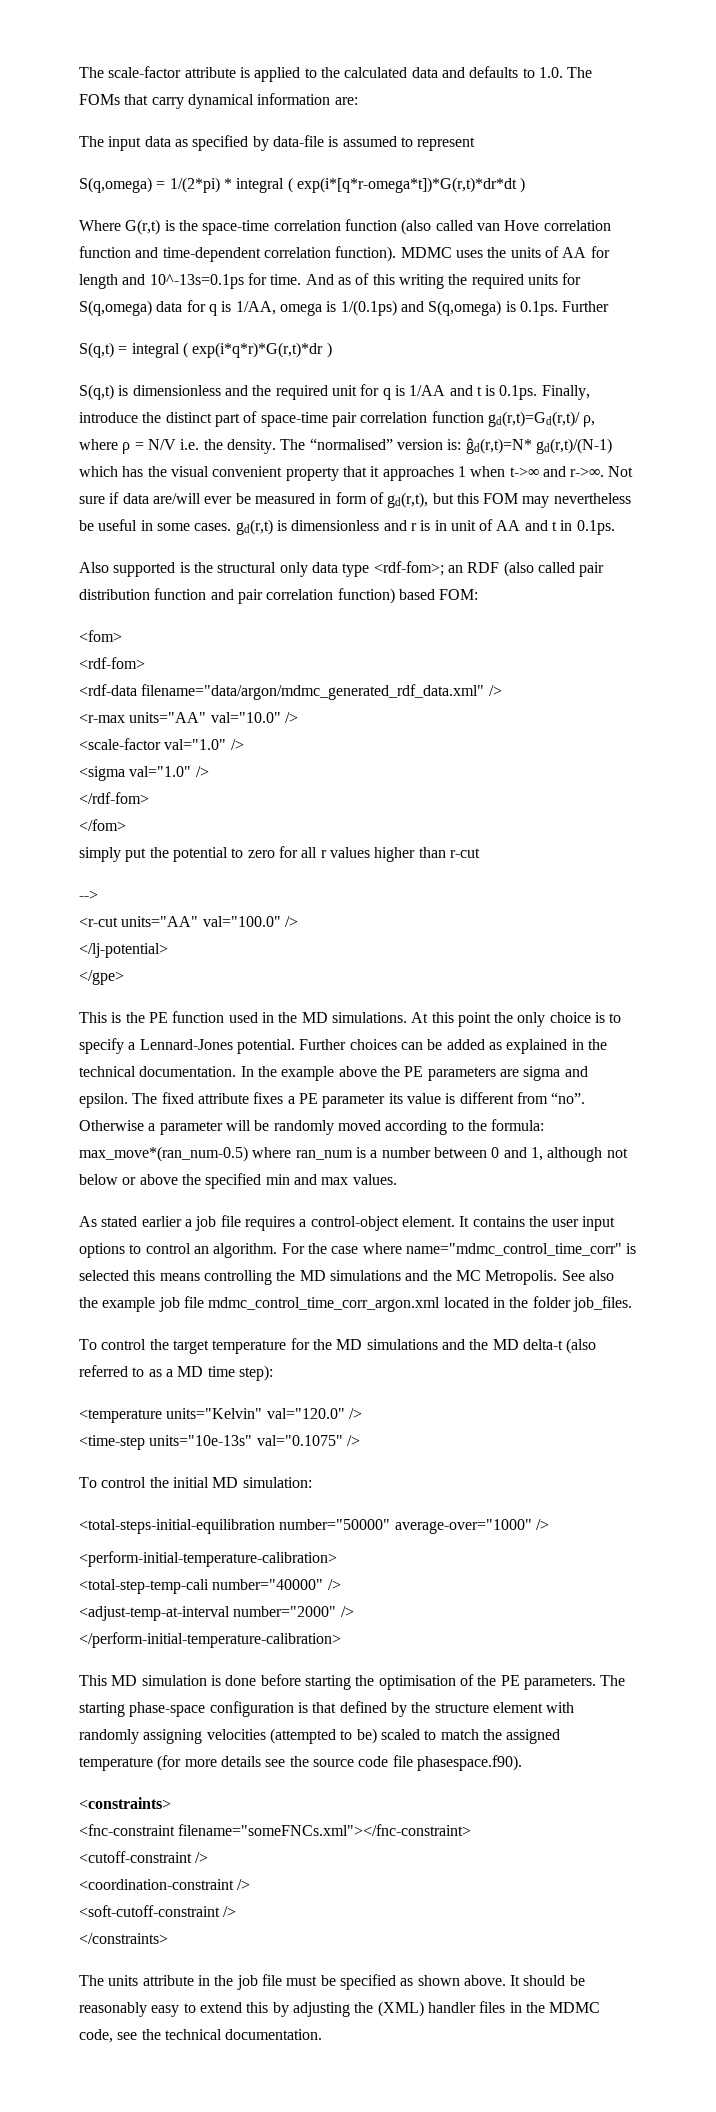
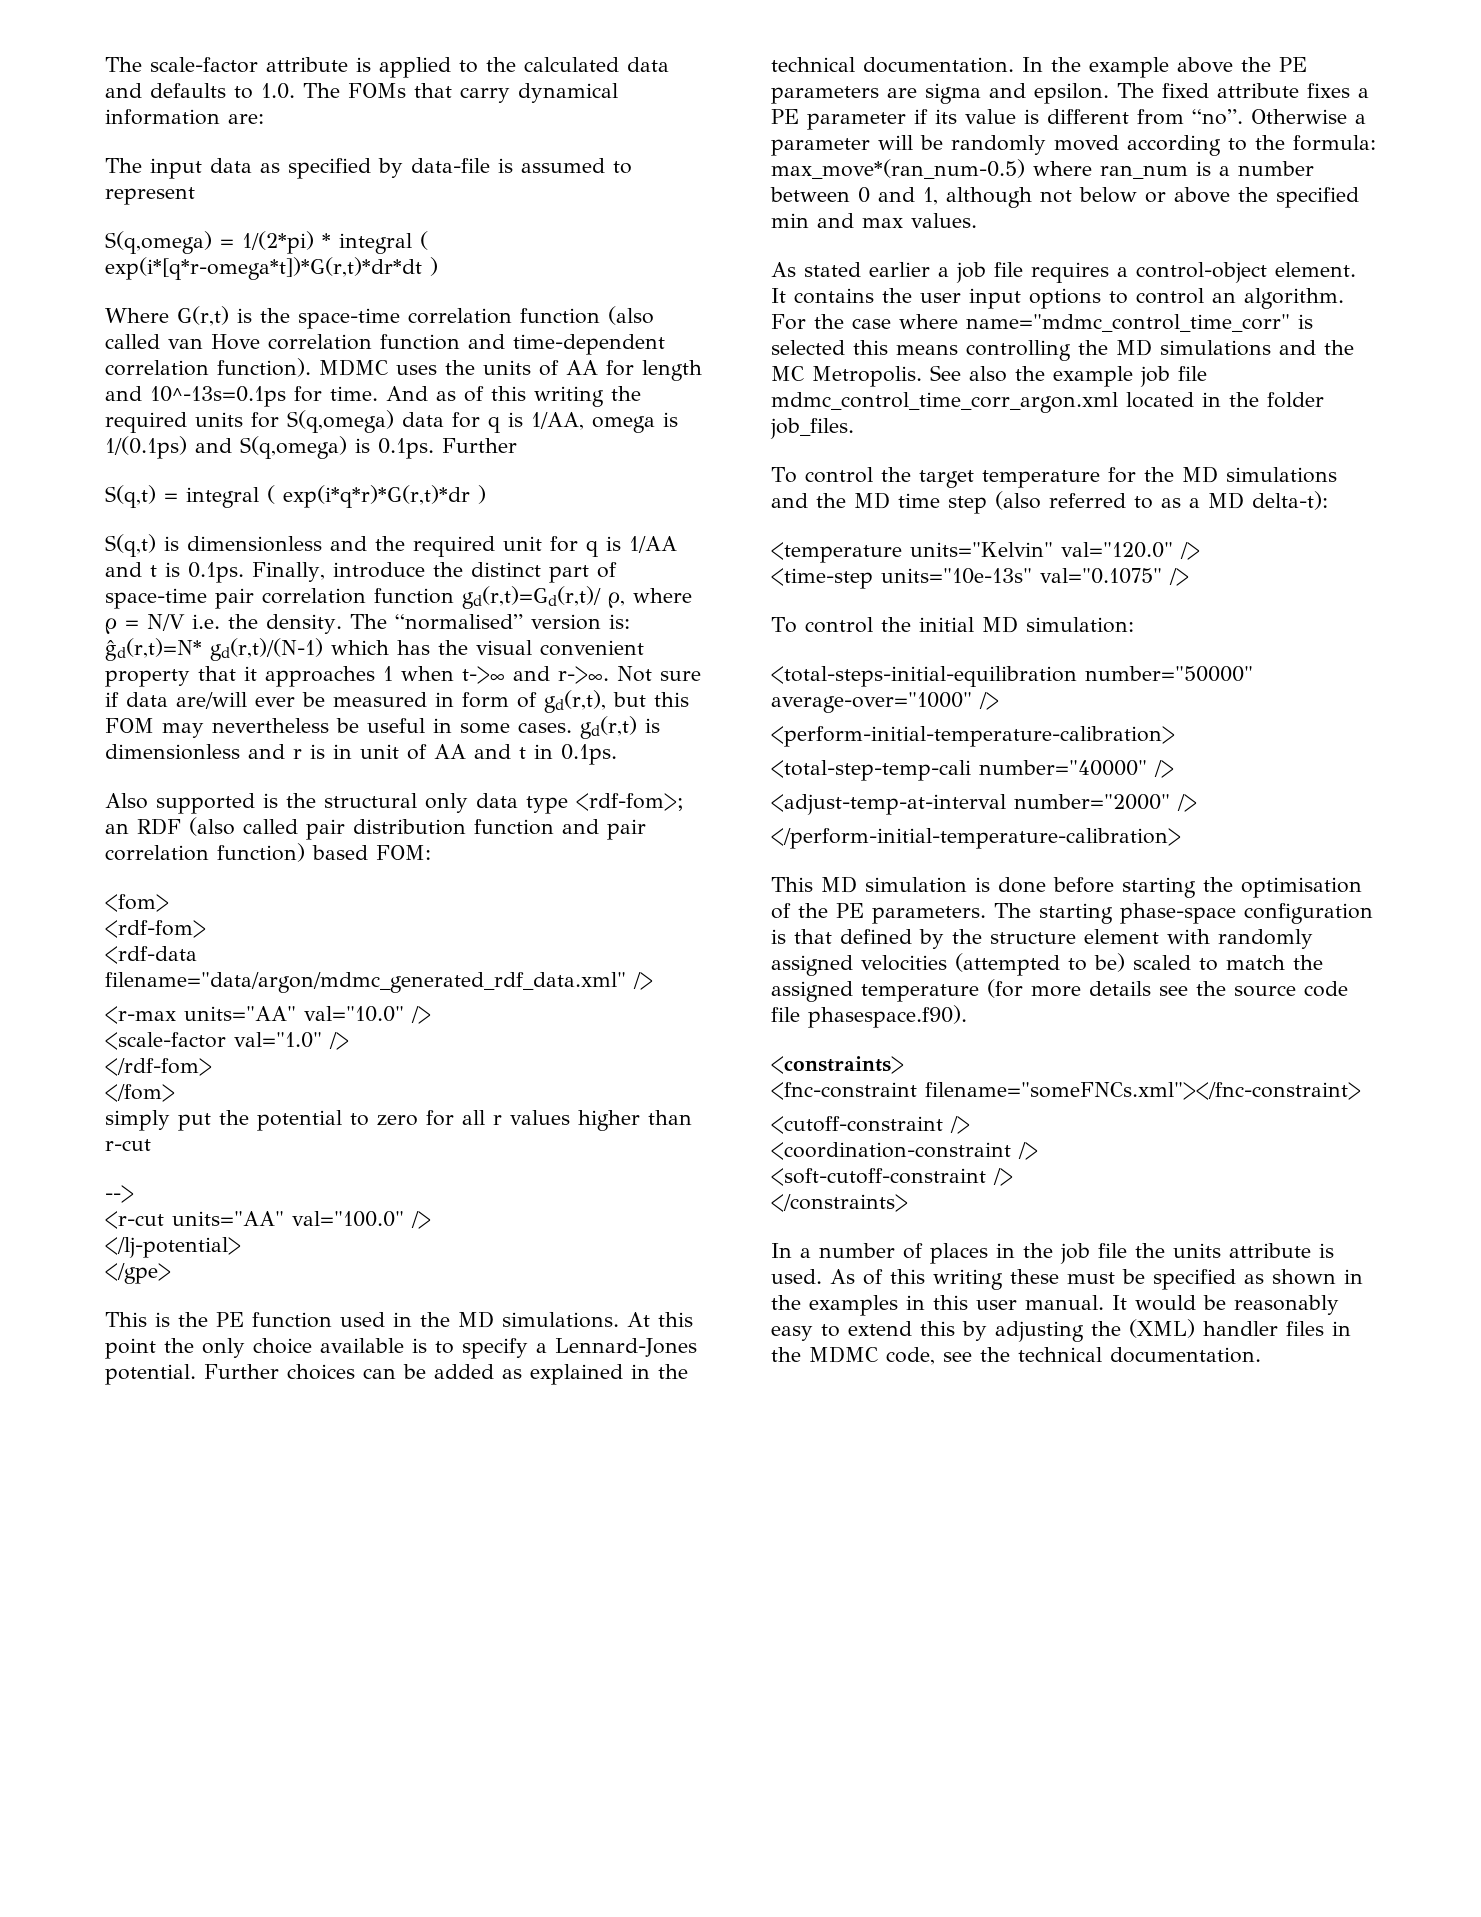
[79,766,209,781] // <sigma val="1.0" /> -> (349, 1041) none
(591, 1017) none -> [320,1338,404,1353] available
(386, 1101) none -> [914,109,928,124] if
[522,1339,563,1350] delta-t -> [898,493,987,514] time step
[207,1365,273,1381] time step): -> [1252,491,1328,510] delta-t):
[143,1729,203,1744] assigning -> [771,955,853,976] assigned
[79,1974,282,1990] The units attribute in the job file -> [771,1243,1334,1264] [771,1269,1059,1290] In a number of places in the job file the units attribute is used. As of this writing these
[463,1975,566,1986] above. It should -> [1344,1269,1363,1284] [771,1295,1196,1316] in the examples in this user manual. It would

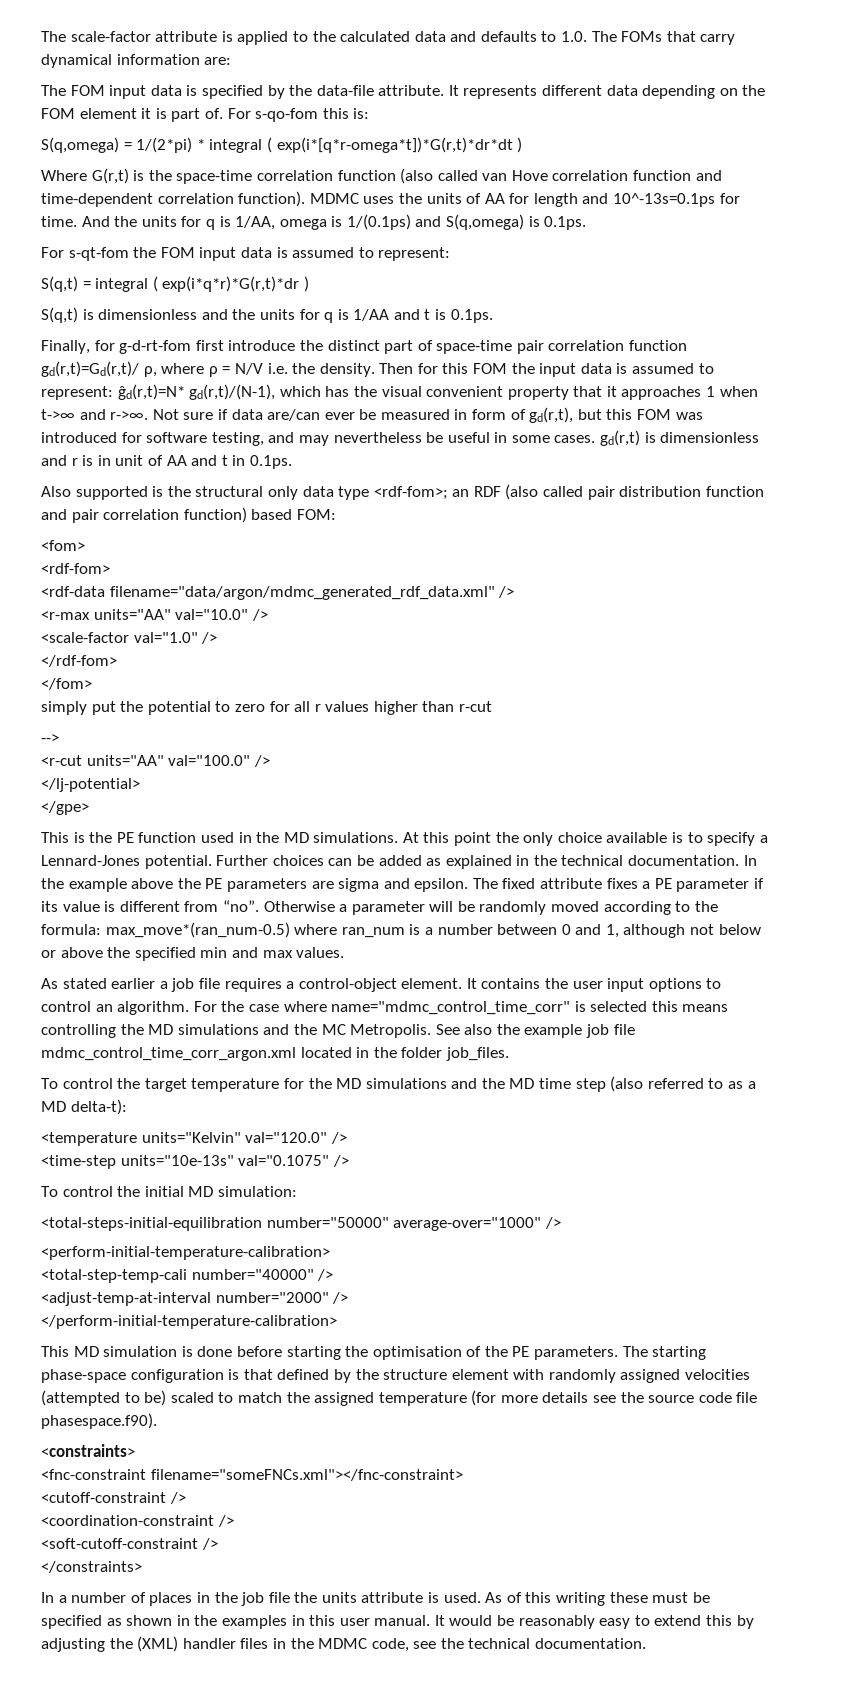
[150,158,280,179] input data as -> [70,85,198,99] FOM input data is
[411,158,632,174] [105,187,195,205] data-file is assumed to represent -> [289,85,766,99] [41,108,370,122] the data-file attribute. It represents different data depending on the FOM element it is part of. For s-qo-fom this is:
[436,386,641,407] [105,410,444,433] as of this writing the required units for S(q,omega) data -> [114,216,177,227] the units
[442,438,517,453] Further -> [41,247,451,261] // For s-qt-fom the FOM input data is assumed to represent:
[413,536,542,557] required unit -> [259,309,295,320] units
[252,562,325,582] Finally, -> [41,340,224,354] // Finally, for g-d-rt-fom first
[349,614,630,630] [105,638,323,661] The “normalised” version is: ĝd(r,t)=N* gd(r,t)/(N-1) -> [379,363,714,377] [41,384,276,400] Then for this FOM the input data is assumed to represent: ĝd(r,t)=N* gd(r,t)/(N-1),
[176,692,247,709] are/will -> [267,409,321,421] are/can
(154, 725) none -> [675,412,703,420] [41,432,295,446] was introduced for software testing, and

